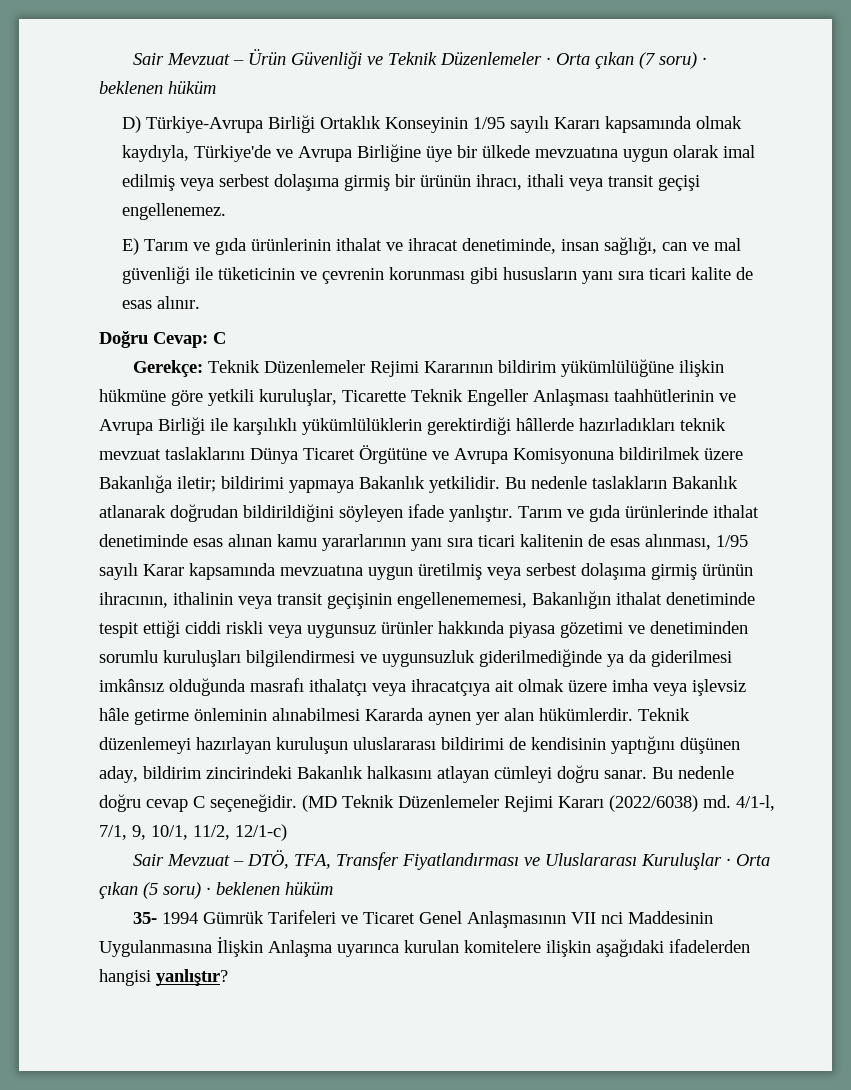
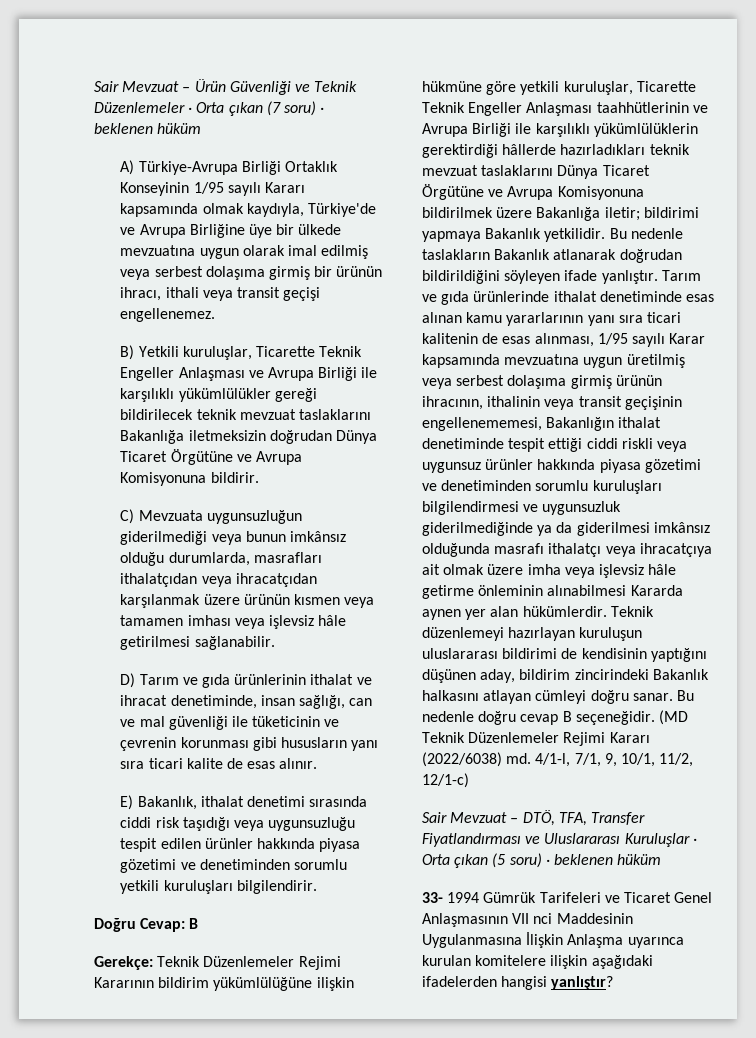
[121,116,141,133] D) -> [120,160,135,175] A)
[121,238,139,255] E) -> [120,345,363,360] [120,367,378,381] [120,388,317,402] [120,409,372,420] [120,430,378,444] [120,449,303,465] [120,472,259,486] [120,509,302,524] [120,531,347,545] [120,552,322,566] [120,573,317,587] [120,594,375,608] [120,615,347,629] [120,636,275,650] [120,673,136,688] B) Yetkili kuruluşlar, Ticarette Teknik Engeller Anlaşması ve Avrupa Birliği ile karşılıklı yükümlülükler gereği bildirilecek teknik mevzuat taslaklarını Bakanlığa iletmeksizin doğrudan Dünya Ticaret Örgütüne ve Avrupa Komisyonuna bildirir. // C) Mevzuata uygunsuzluğun giderilmediği veya bunun imkânsız olduğu durumlarda, masrafları ithalatçıdan veya ihracatçıdan karşılanmak üzere ürünün kısmen veya tamamen imhası veya işlevsiz hâle getirilmesi sağlanabilir. // D)
(200, 302) none -> [120,795,368,810] [120,817,356,831] [120,838,361,852] [120,859,348,873] [120,880,317,894] // E) Bakanlık, ithalat denetimi sırasında ciddi risk taşıdığı veya uygunsuzluğu tespit edilen ürünler hakkında piyasa gözetimi ve denetiminden sorumlu yetkili kuruluşları bilgilendirir.
[213,332,226,344] C -> [189,918,199,929] B
[193,796,205,808] C -> [562,711,572,722] B
[132,912,157,924] 35- -> [422,892,443,903] 33-

